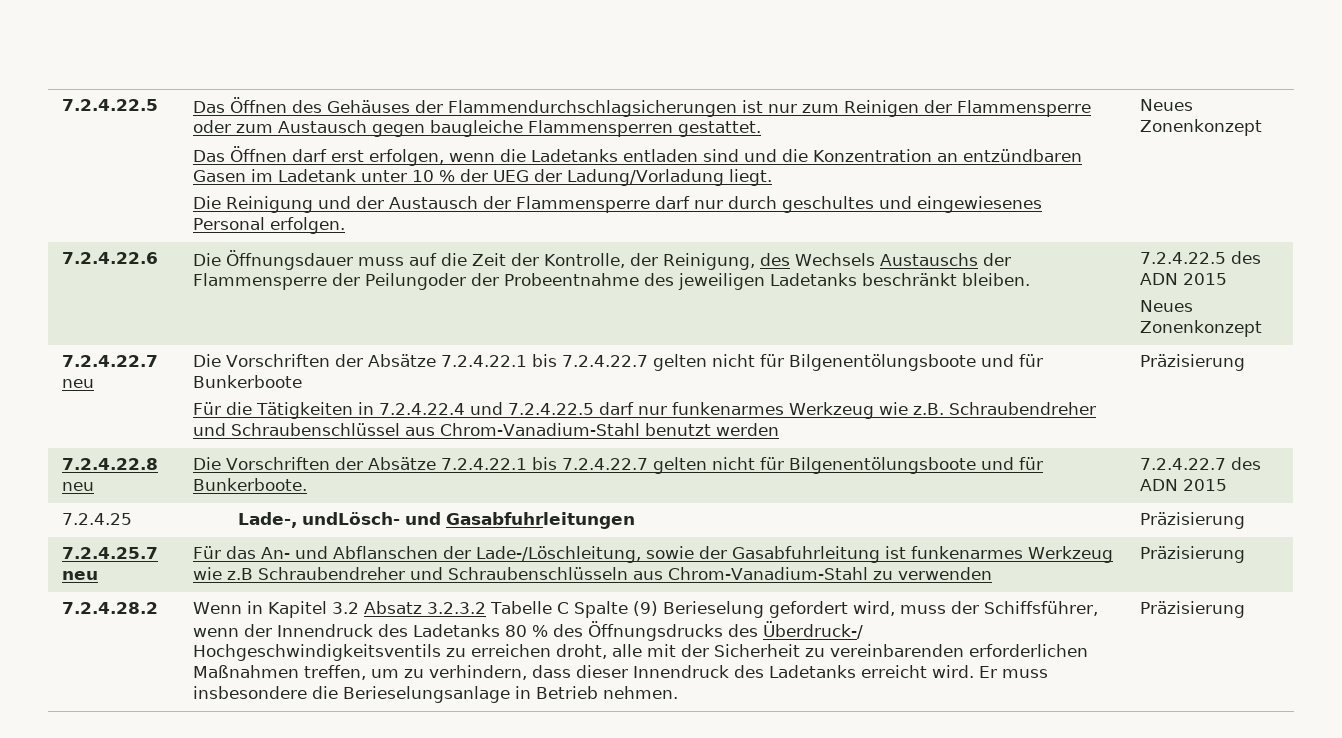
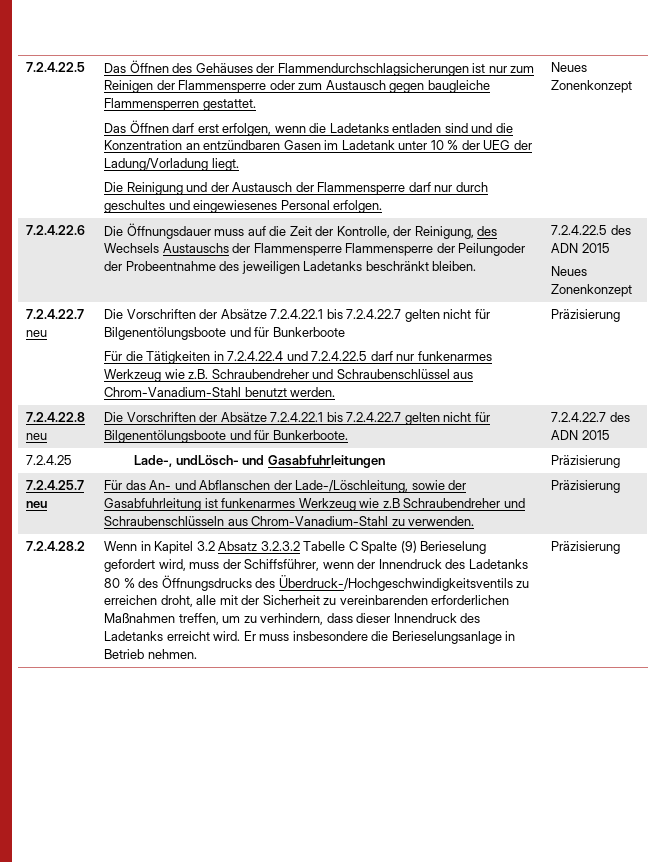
(327, 281) none -> [345,243,434,256] Flammensperre
[715,423,779,436] werden -> [290,387,336,397] werden.
[897,567,992,580] verwenden -> [408,516,475,526] verwenden.
[762,621,863,639] [192,644,441,661] Überdruck-/ Hochgeschwindigkeitsventils -> [278,575,513,591] Überdruck-/Hochgeschwindigkeitsventils

